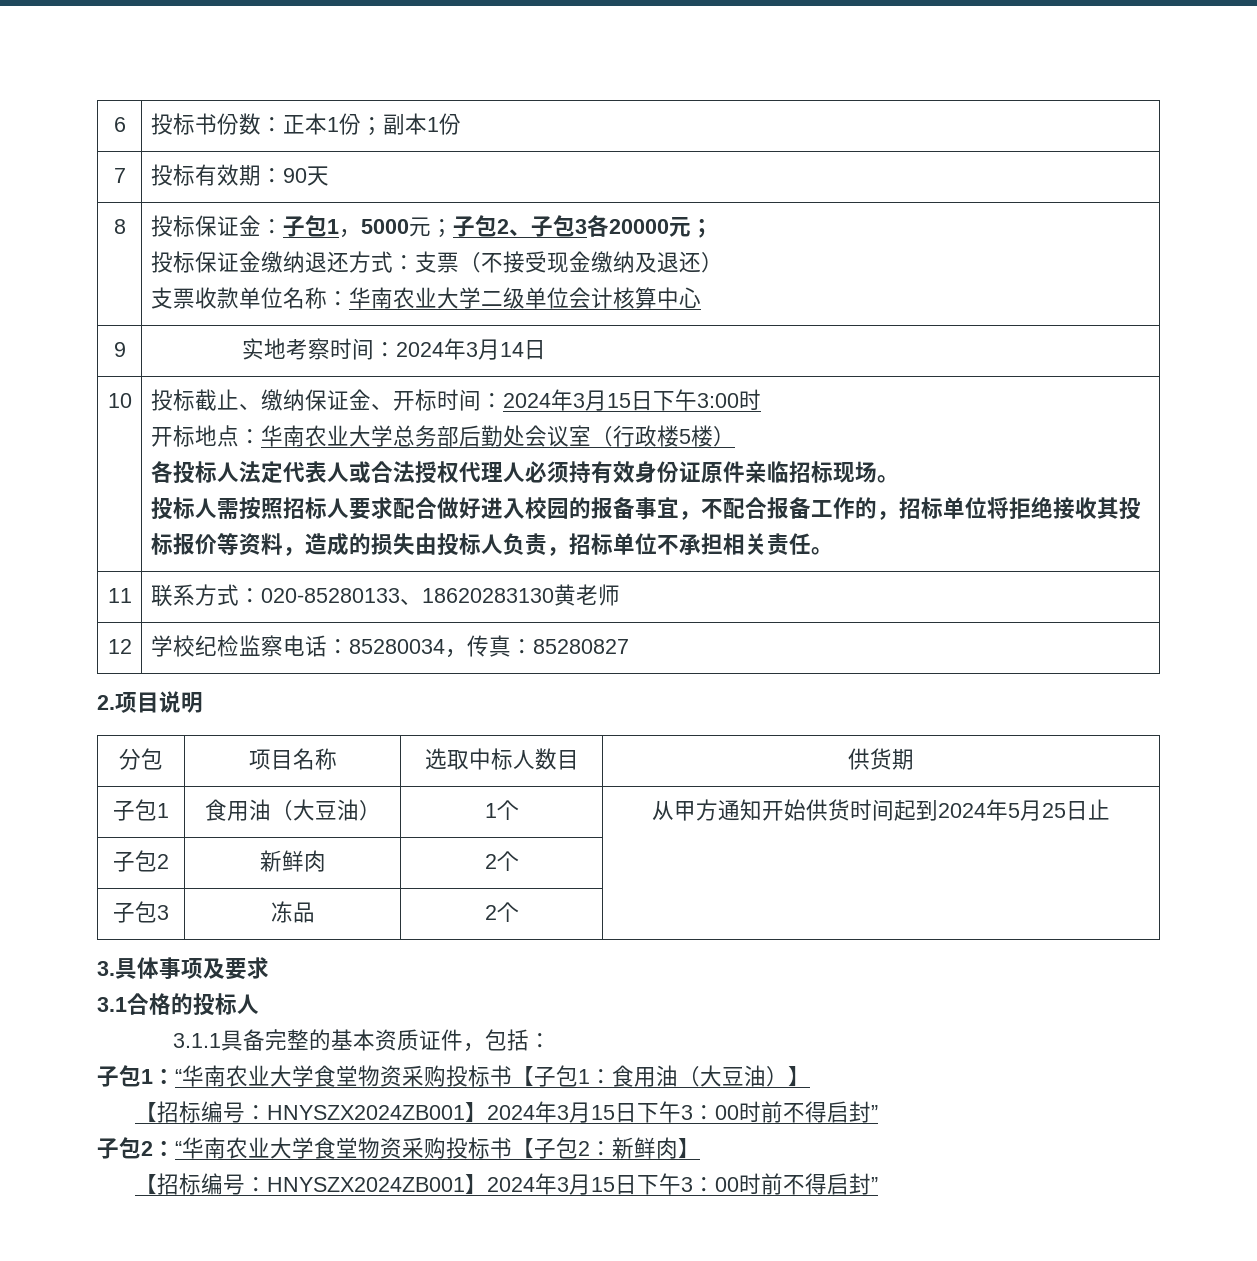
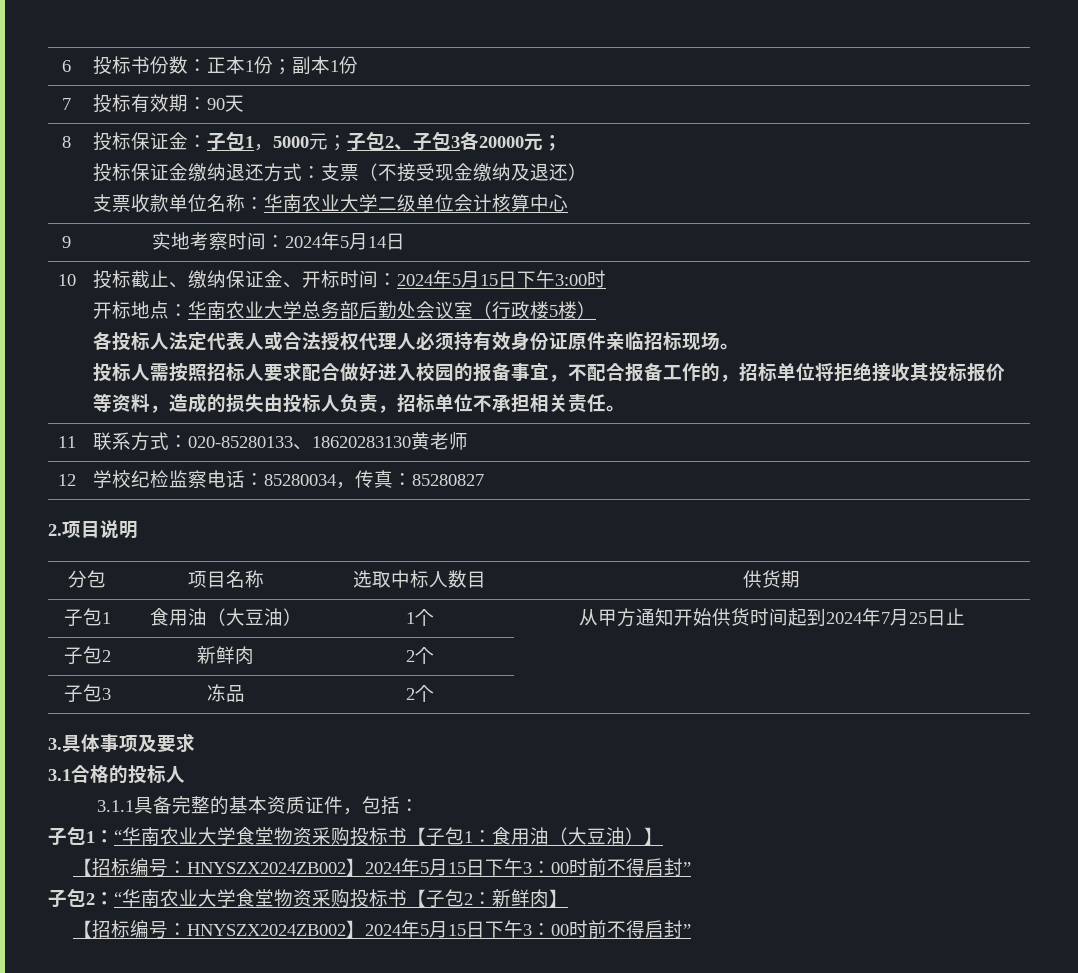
[466,342,479,357] 3 -> [340,236,350,248] 5
[572,393,585,408] 3 -> [451,274,461,286] 5
[1008,803,1020,818] 5 -> [880,612,890,624] 7
[267,1101,570,1123] HNYSZX2024ZB001】2024年3 -> [186,858,429,876] HNYSZX2024ZB002】2024年5
[267,1173,570,1195] HNYSZX2024ZB001】2024年3 -> [186,920,429,938] HNYSZX2024ZB002】2024年5

